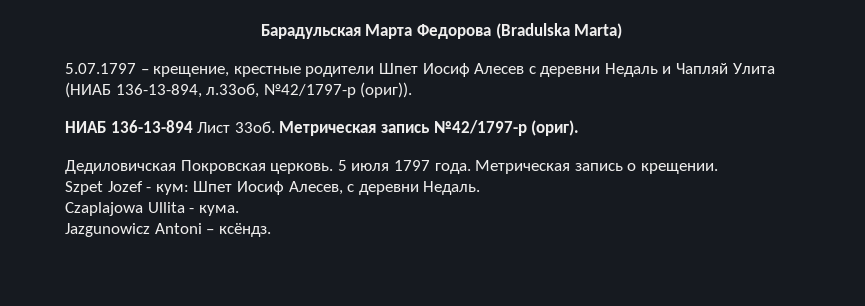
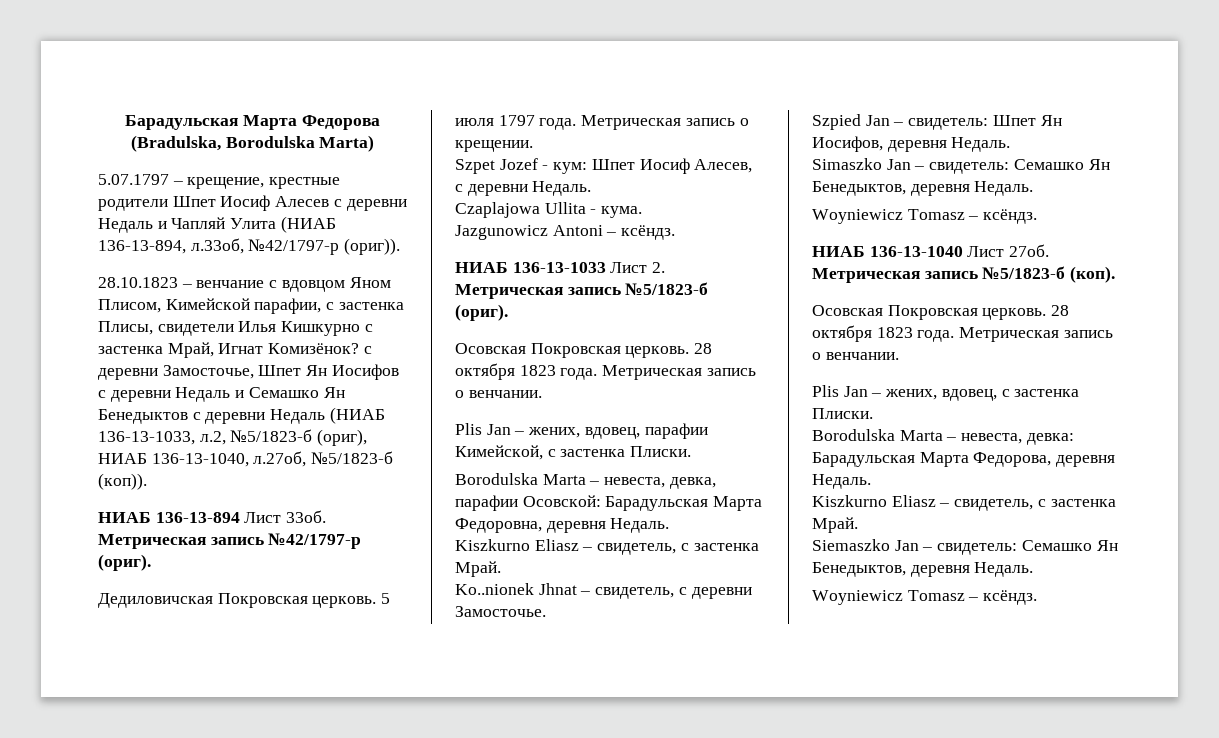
[495,23,570,39] (Bradulska -> [130,135,315,152] (Bradulska, Borodulska
(413, 90) none -> [98,277,391,292] [98,298,404,314] [98,321,373,336] [98,342,372,358] [98,364,399,380] [98,387,345,402] [98,407,385,424] [98,429,368,446] [98,451,394,467] [98,473,147,490] // 28.10.1823 – венчание с вдовцом Яном Плисом, Кимейской парафии, с застенка Плисы, свидетели Илья Кишкурно с застенка Мрай, Игнат Комизёнок? с деревни Замосточье, Шпет Ян Иосифов с деревни Недаль и Семашко Ян Бенедыктов с деревни Недаль (НИАБ 136-13-1033, л.2, №5/1823-б (ориг), НИАБ 136-13-1040, л.27об, №5/1823-б (коп)).
(271, 230) none -> [455,262,666,273] [455,282,709,299] [455,304,508,321] [455,343,713,358] [455,363,756,380] [455,390,542,398] [455,423,708,439] [455,445,692,460] [455,473,716,489] [455,495,763,511] [455,518,670,533] [455,539,759,555] [455,561,501,577] [455,583,752,599] [455,606,546,617] [812,114,1062,130] [812,136,1011,152] [812,158,1110,174] [812,181,1034,196] [812,209,1038,224] [812,244,1050,257] [812,266,1116,283] [812,305,1070,320] [812,325,1113,342] [812,352,899,360] [812,385,1080,401] [812,408,873,419] [812,429,1074,445] [812,452,1116,467] [812,474,871,489] [812,495,1116,511] [812,517,858,533] [812,539,1118,555] [812,562,1034,577] [812,590,1038,605] // НИАБ 136-13-1033 Лист 2. Метрическая запись №5/1823-б (ориг). // Осовская Покровская церковь. 28 октября 1823 года. Метрическая запись о венчании. // Plis Jan – жених, вдовец, парафии Кимейской, с застенка Плиски. // Borodulska Marta – невеста, девка, парафии Осовской: Барадульская Марта Федоровна, деревня Недаль. // Kiszkurno Eliasz – свидетель, с застенка Мрай. // Ko..nionek Jhnat – свидетель, с деревни Замосточье. // Szpied Jan – свидетель: Шпет Ян Иосифов, деревня Недаль. // Simaszko Jan – свидетель: Семашко Ян Бенедыктов, деревня Недаль. // Woyniewicz Tomasz – ксёндз. // НИАБ 136-13-1040 Лист 27об. Метрическая запись №5/1823-б (коп). // Осовская Покровская церковь. 28 октября 1823 года. Метрическая запись о венчании. // Plis Jan – жених, вдовец, с застенка Плиски. // Borodulska Marta – невеста, девка: Барадульская Марта Федорова, деревня Недаль. // Kiszkurno Eliasz – свидетель, с застенка Мрай. // Siemaszko Jan – свидетель: Семашко Ян Бенедыктов, деревня Недаль. // Woyniewicz Tomasz – ксёндз.

